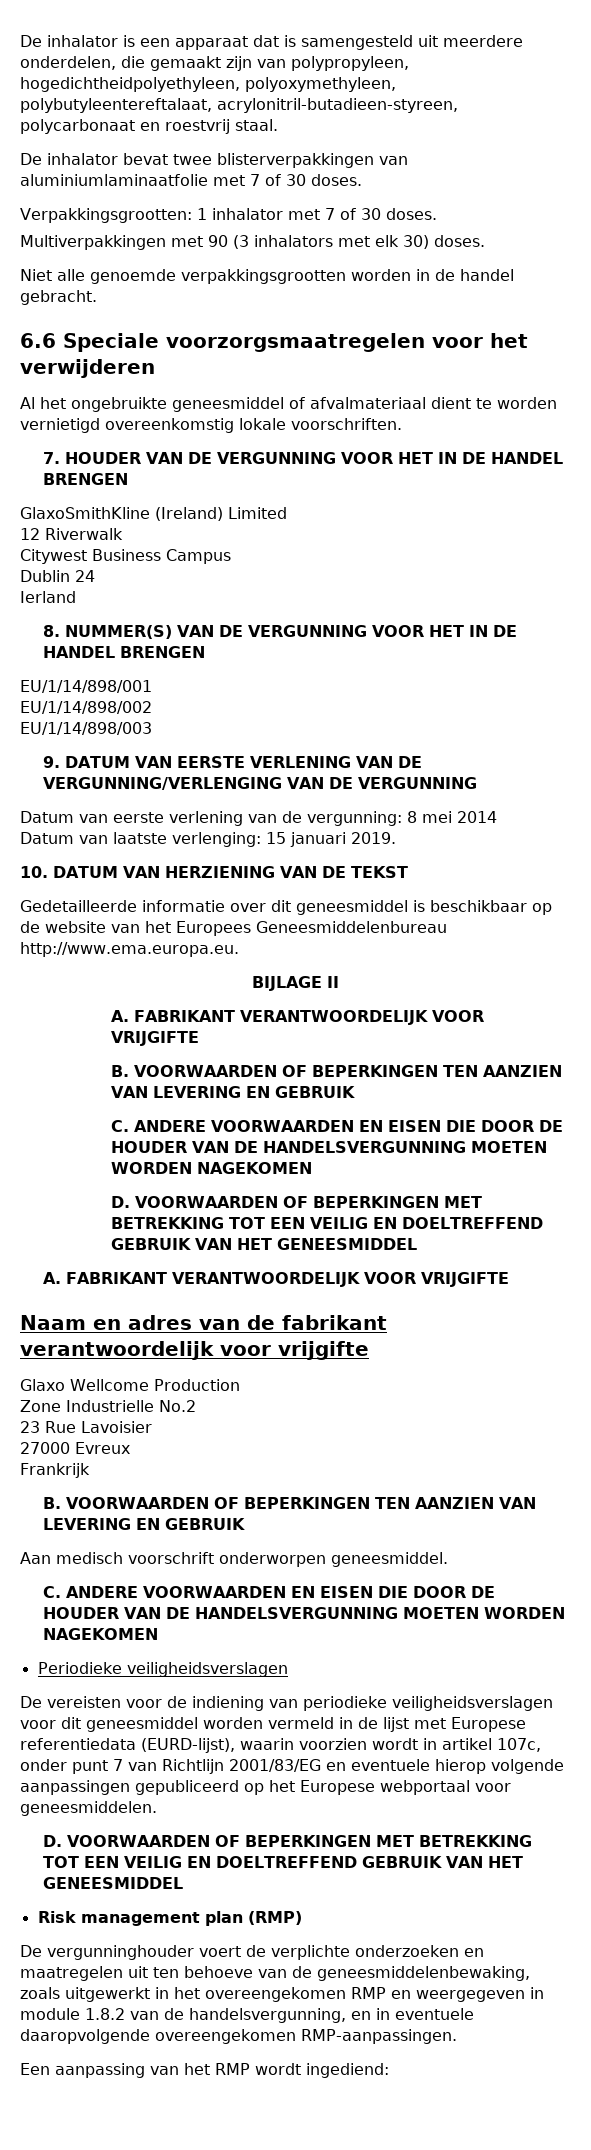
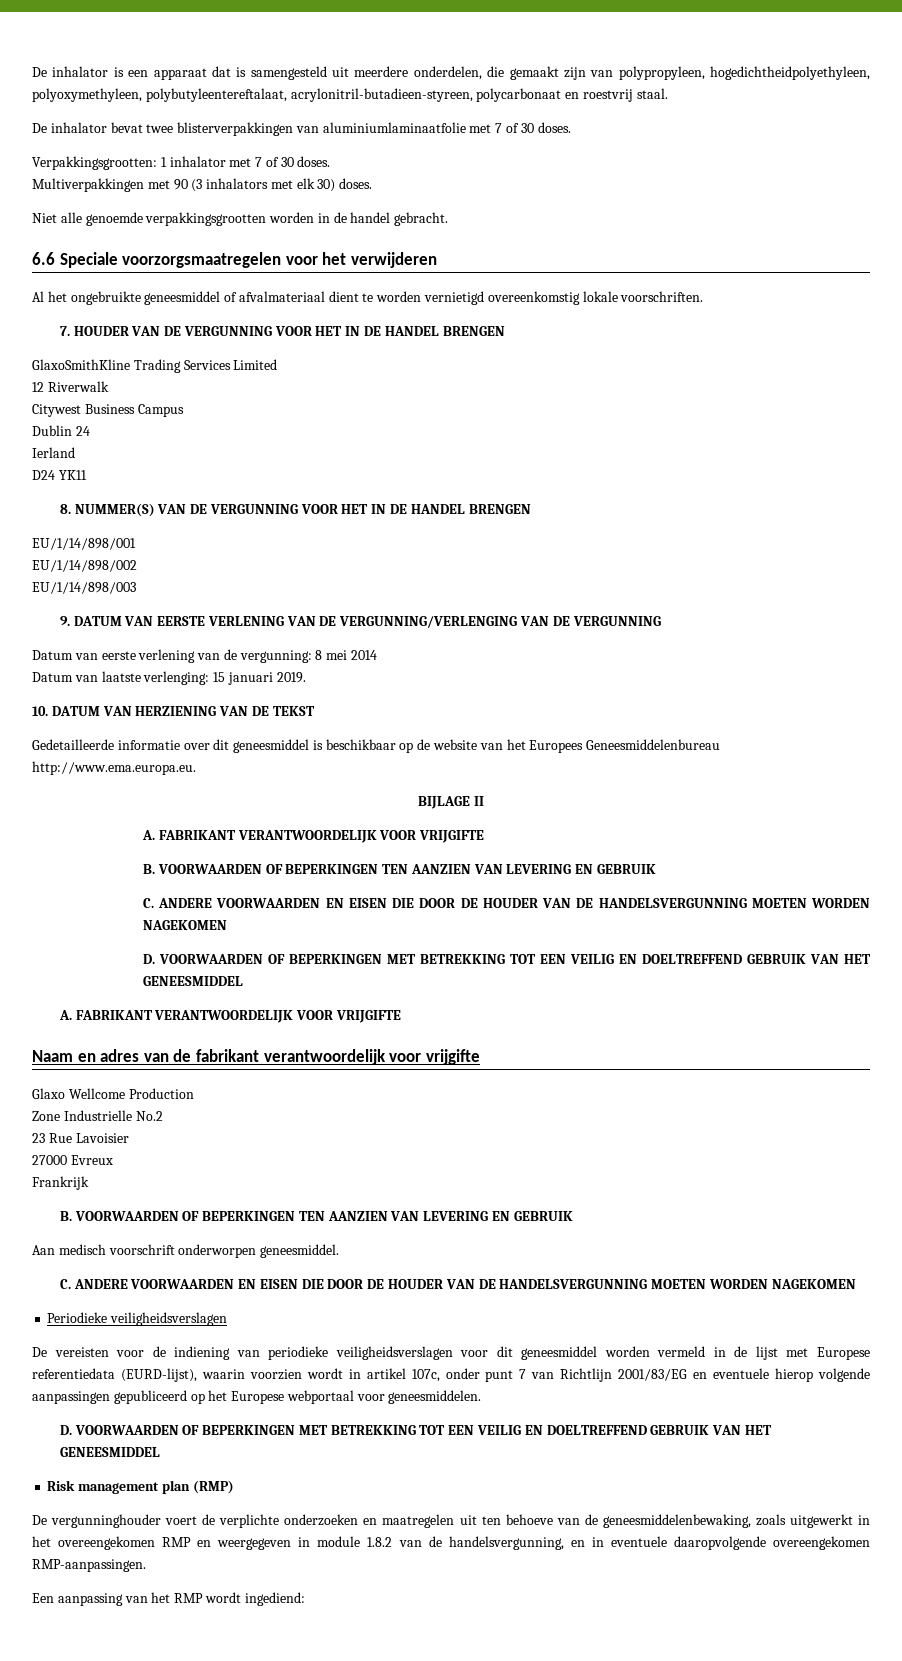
[155,507,223,521] (Ireland) -> [133,359,231,373] Trading Services
(76, 597) none -> [32,470,87,480] // D24 YK11

